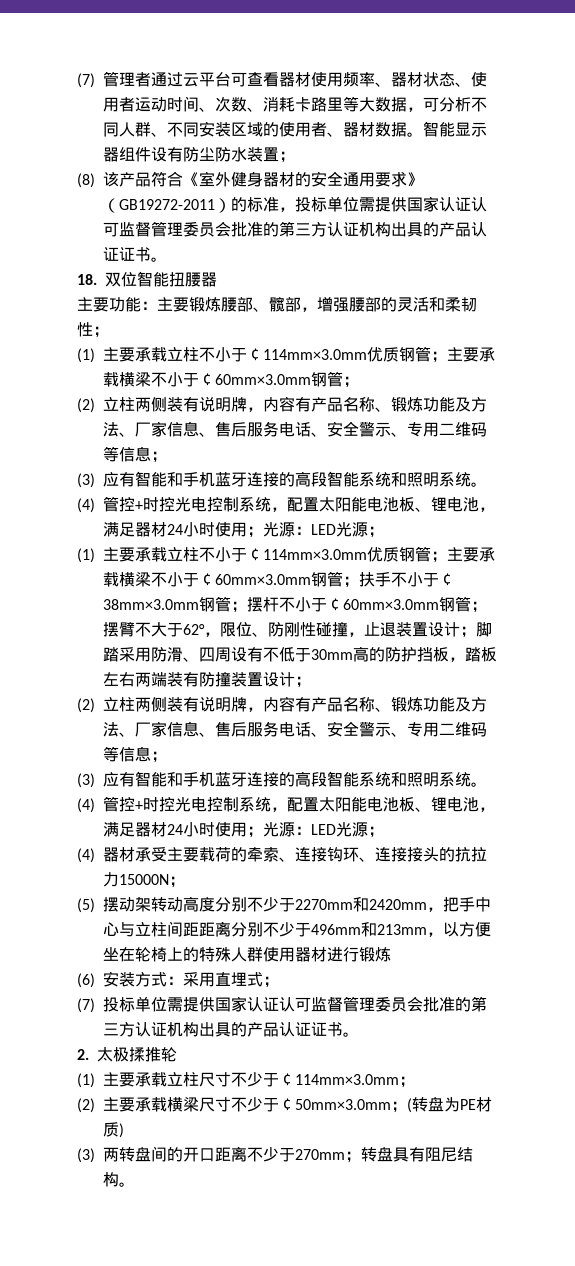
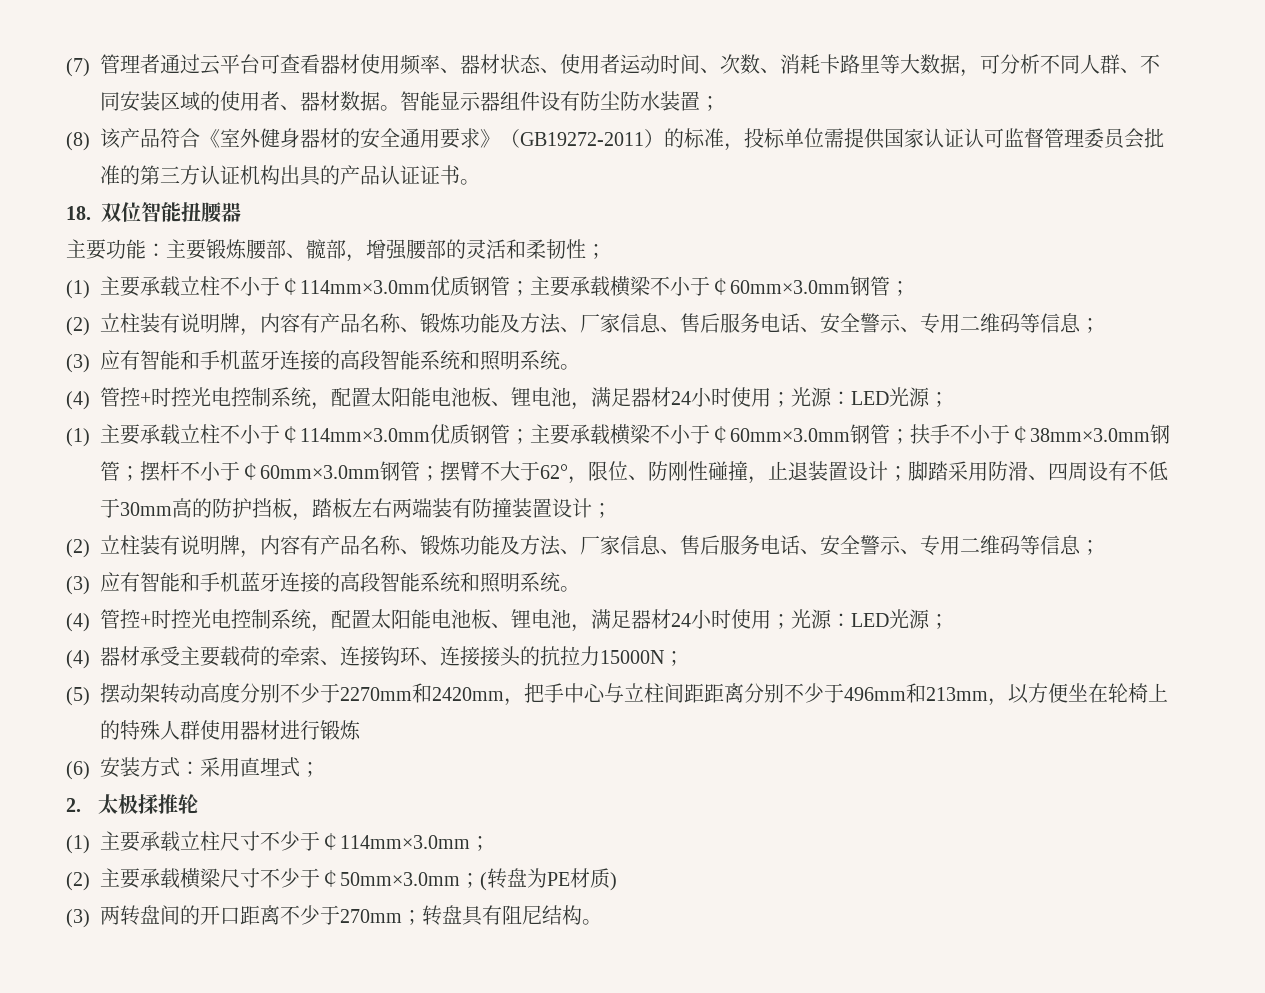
[135,397,167,412] 两侧 -> (140, 323) none
[135,697,167,712] 两侧 -> (140, 545) none
[77,996,487,1013] [103,1022,359,1037] // (7)投标单位需提供国家认证认可监督管理委员会批准的第三方认证机构出具的产品认证证书。 -> (320, 769) none

